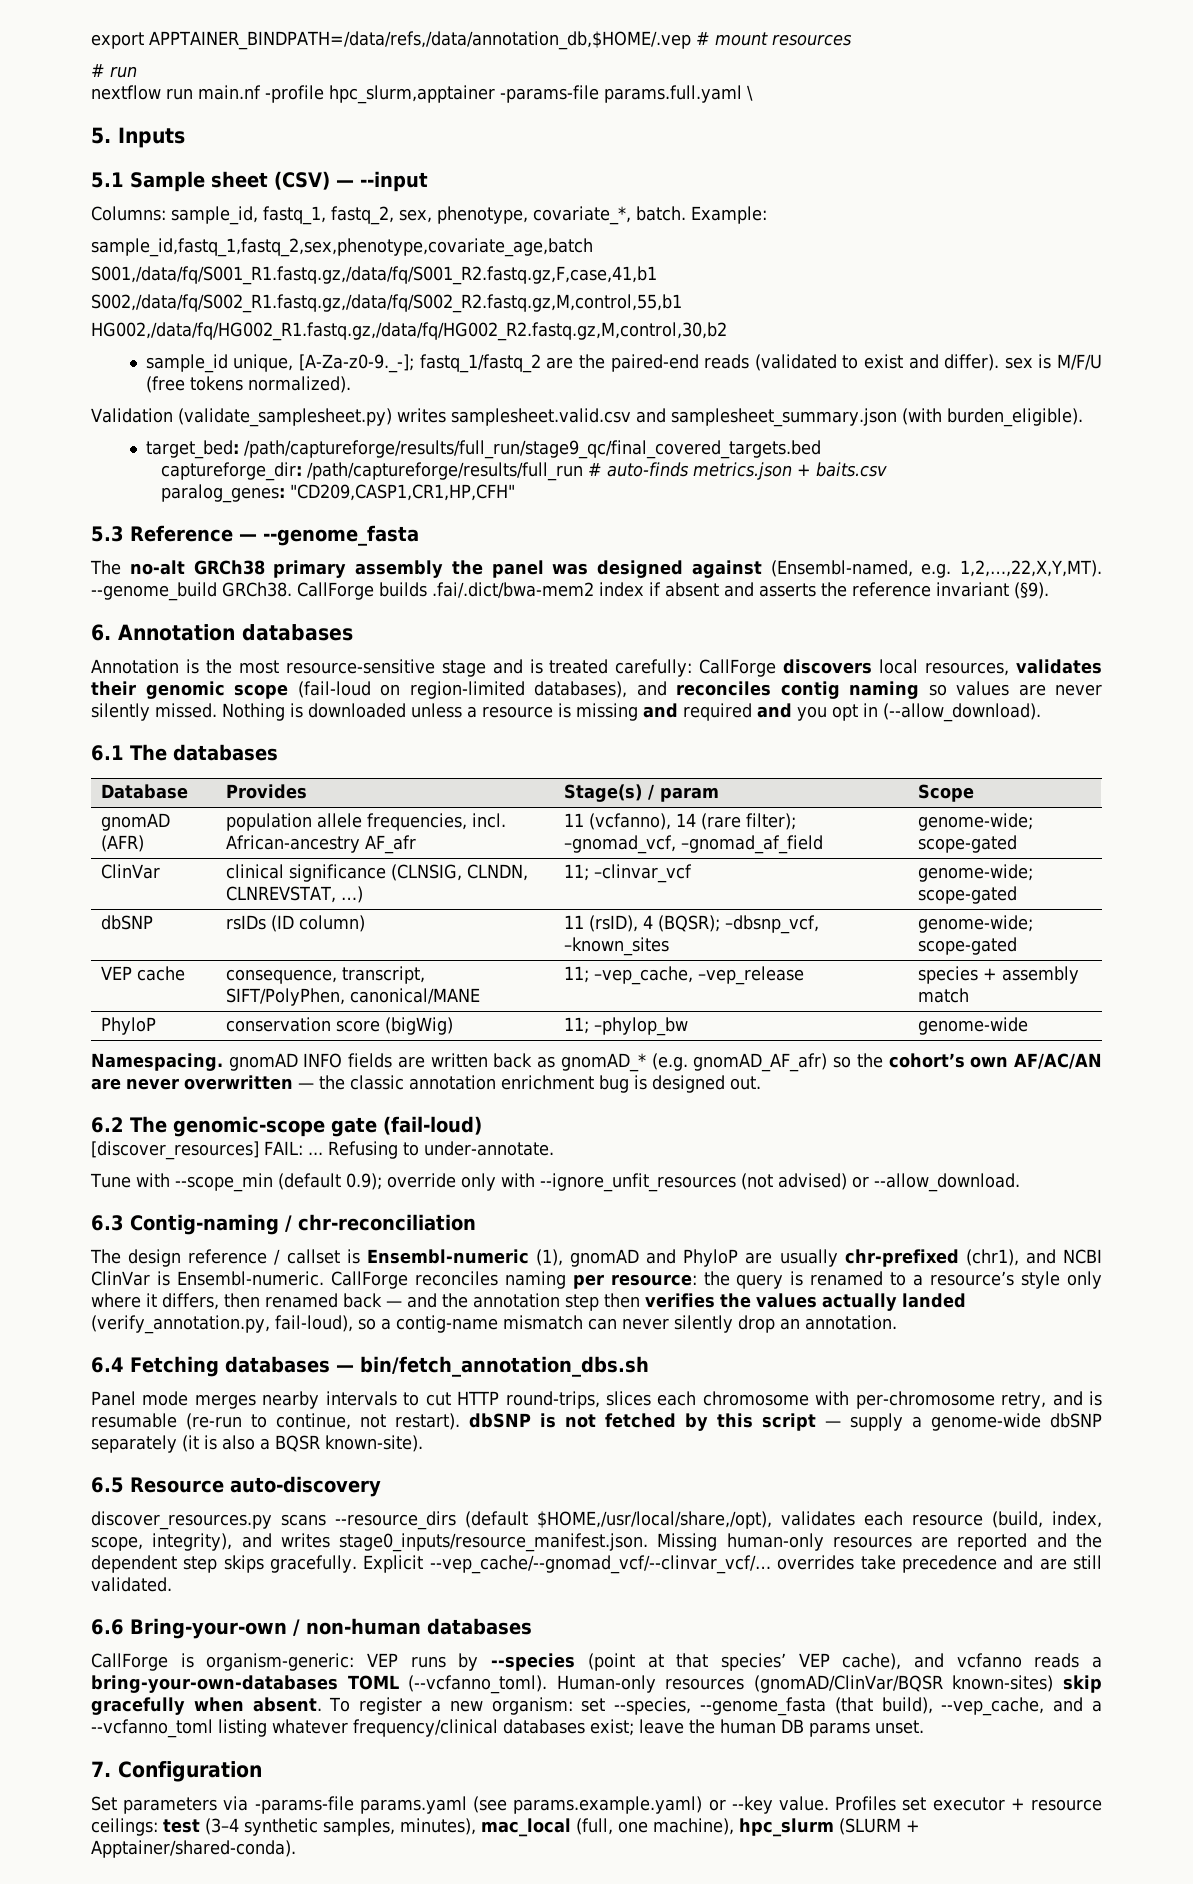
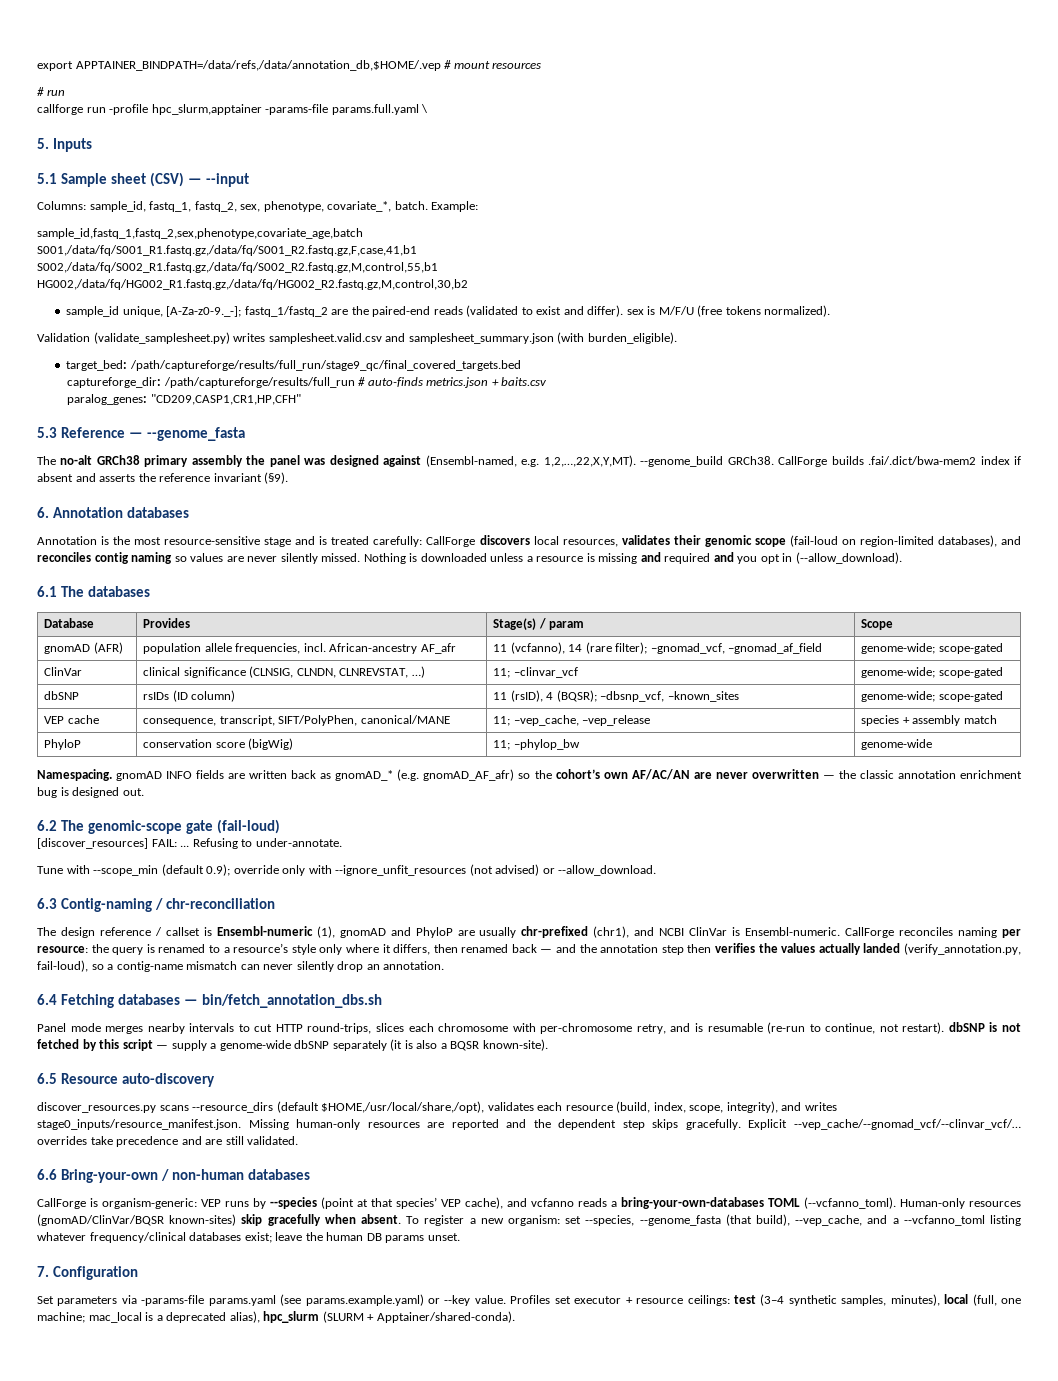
[91,85,261,100] nextflow run main.nf -> [37,104,106,115] callforge run
[481,1818,571,1837] mac_local -> [944,1294,969,1304] local
[653,1818,734,1835] machine), -> [37,1311,260,1323] machine; mac_local is a deprecated alias),

